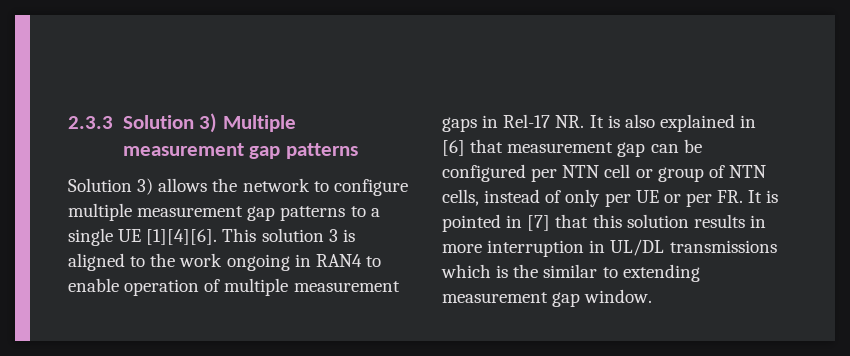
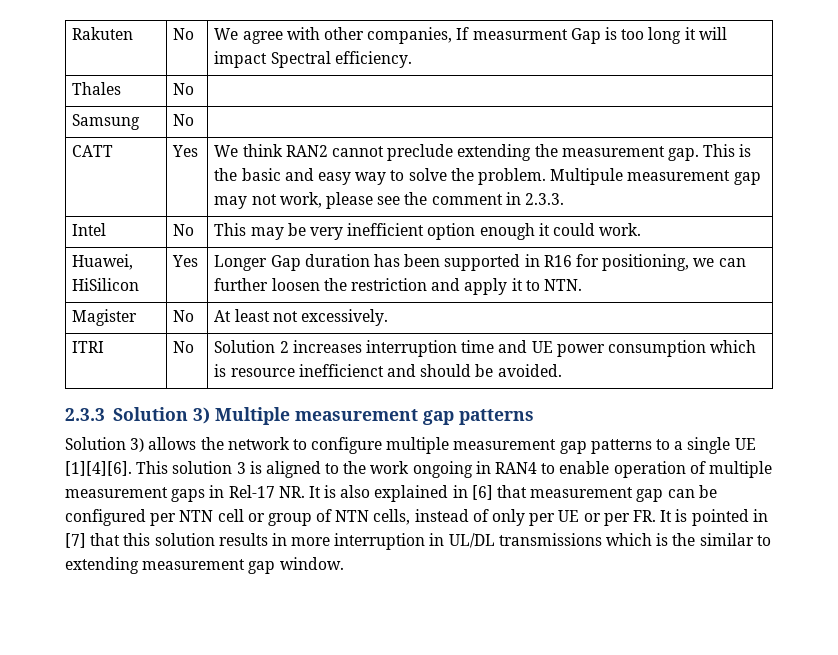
(68, 122) none -> [72,27,134,40] [173,28,195,40] [214,27,727,44] [214,51,412,68] [72,82,122,95] [173,83,195,95] [72,114,141,130] [173,114,195,126] [72,145,114,157] [172,145,199,157] [214,144,752,161] [214,168,761,185] [214,192,564,209] [72,223,107,236] [173,224,195,236] [214,223,642,240] [72,254,134,270] [72,278,140,291] [172,255,199,267] [214,254,746,271] [214,278,582,295] [72,309,138,326] [173,310,195,322] [214,309,389,326] [72,341,105,353] [173,341,195,353] [214,340,757,357] [214,364,562,377] Rakuten | No | We agree with other companies, If measurment Gap is too long it will impact Spectral efficiency. // Thales | No | // Samsung | No | // CATT | Yes | We think RAN2 cannot preclude extending the measurement gap. This is the basic and easy way to solve the problem. Multipule measurement gap may not work, please see the comment in 2.3.3. // Intel | No | This may be very inefficient option enough it could work. // Huawei, HiSilicon | Yes | Longer Gap duration has been supported in R16 for positioning, we can further loosen the restriction and apply it to NTN. // Magister | No | At least not excessively. // ITRI | No | Solution 2 increases interruption time and UE power consumption which is resource inefficienct and should be avoided. //

